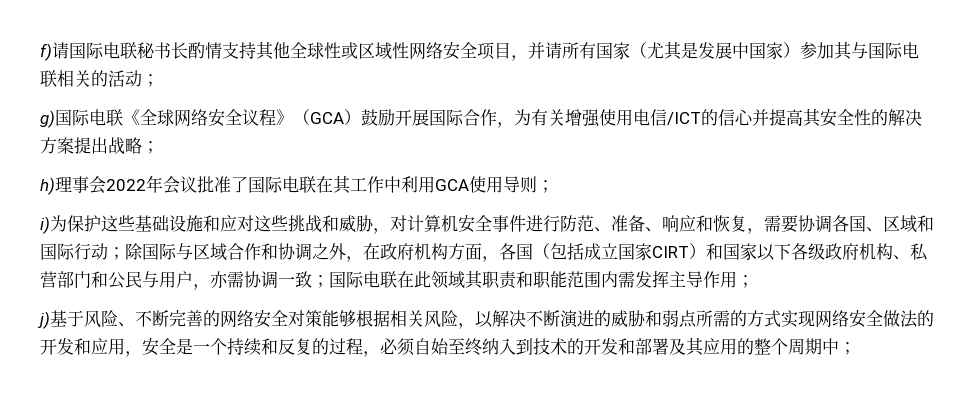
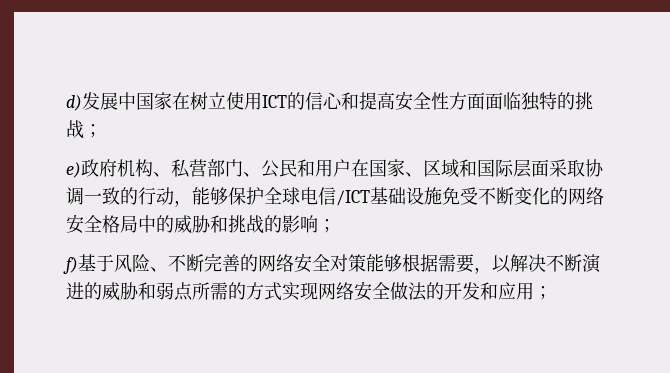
[40,41,919,61] [40,70,159,87] [40,108,922,128] [40,137,159,155] [40,175,554,195] [40,215,934,234] [40,243,825,262] f)请国际电联秘书长酌情支持其他全球性或区域性网络安全项目，并请所有国家（尤其是发展中国家）参加其与国际电联相关的活动； // g)国际电联《全球网络安全议程》（GCA）鼓励开展国际合作，为有关增强使用电信/ICT的信心并提高其安全性的解决方案提出战略； // h)理事会2022年会议批准了国际电联在其工作中利用GCA使用导则； // i)为保护这些基础设施和应对这些挑战和威胁，对计算机安全事件进行防范、准备、响应和恢复，需要协调各国、区域和国际行动；除国际与区域合作和协调之外，在政府机构方面，各国（包括成立国家CIRT）和国家以下各级 -> [66,91,593,111] [66,120,102,139] [66,162,81,178] d)发展中国家在树立使用ICT的信心和提高安全性方面面临独特的挑战； // e)
[91,270,754,290] [38,311,50,329] 和公民与用户，亦需协调一致；国际电联在此领域其职责和职能范围内需发挥主导作用； // j) -> [243,159,604,178] [66,187,604,207] [66,214,336,234] [63,257,78,274] 、公民和用户在国家、区域和国际层面采取协调一致的行动，能够保护全球电信/ICT基础设施免受不断变化的网络安全格局中的威胁和挑战的影响； // f)
[390,310,458,328] 相关风险 -> [438,254,474,273] 需要
[125,337,839,357] ，安全是一个持续和反复的过程，必须自始至终纳入到技术的开发和部署及其应用的整个周期中 -> (534, 291) none

